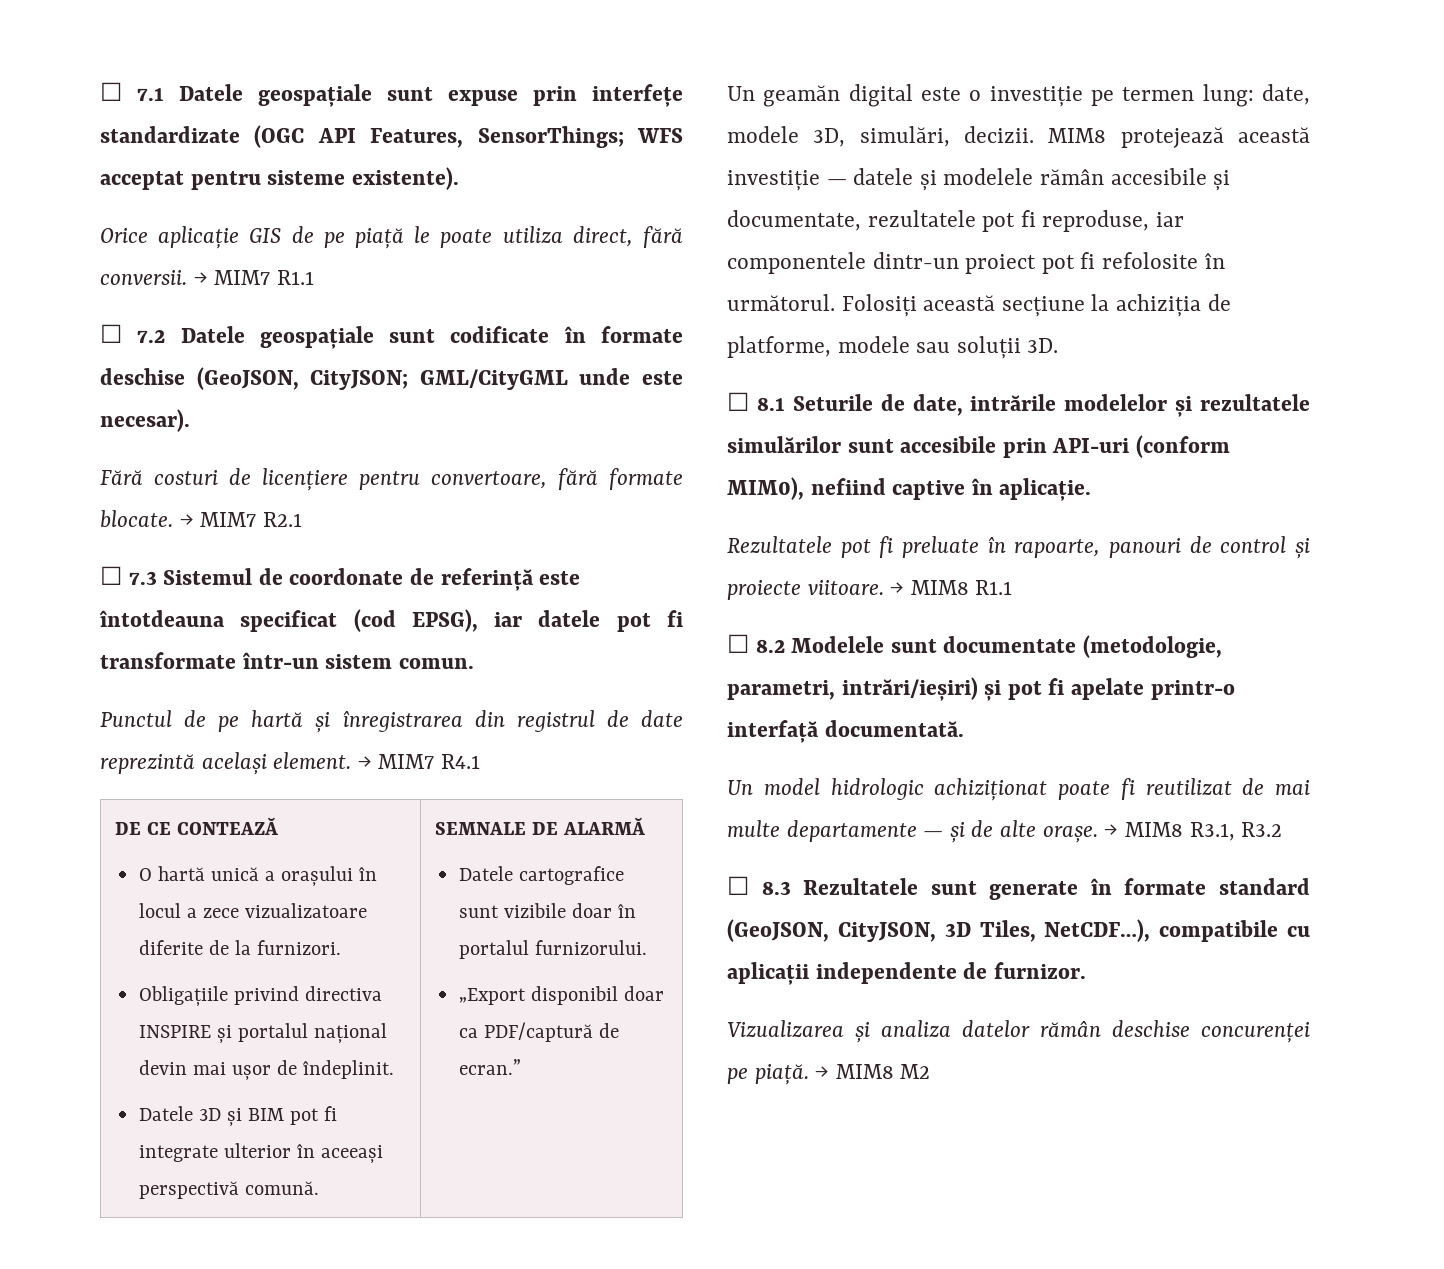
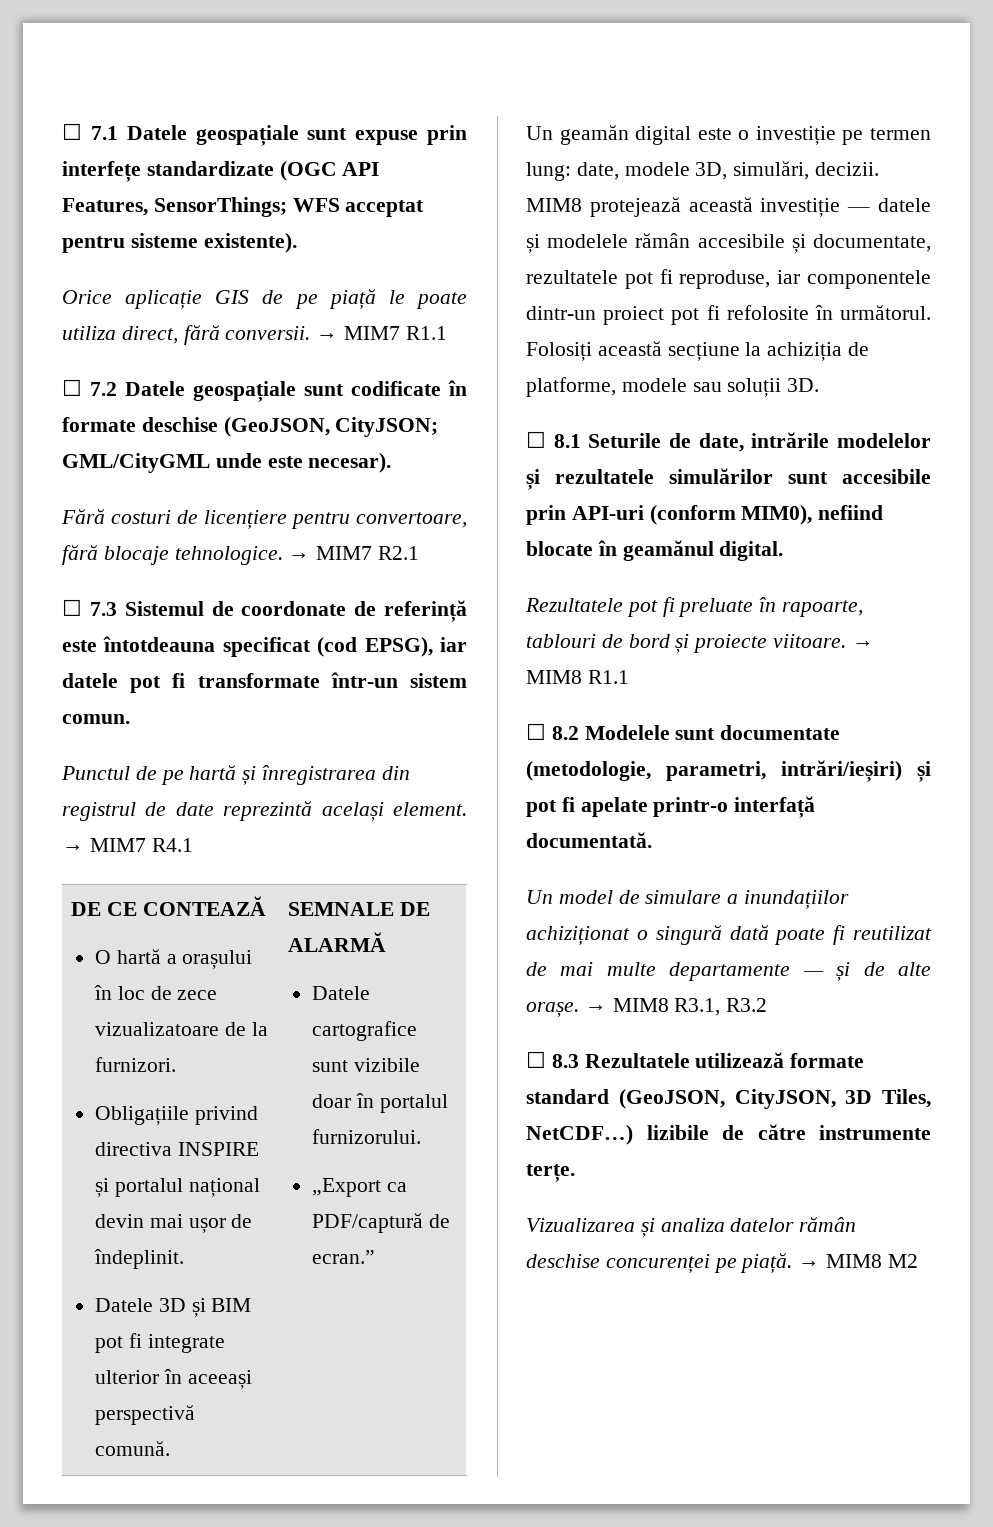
[609,468,683,490] [100,510,173,528] formate blocate. -> [103,546,283,565] blocaje tehnologice.
[210,867,259,881] unică -> (161, 956) none
[138,903,197,918] locul a -> [117,986,172,1000] loc de
[138,940,203,955] diferite -> (220, 1029) none
[530,986,664,1005] disponibil doar -> (382, 1187) none
[892,478,1092,501] captive în aplicație. -> [526,540,784,561] blocate în geamănul digital.
[1109,536,1287,558] panouri de control -> [526,634,670,648] tablouri de bord
[830,778,1048,801] hidrologic achiziționat -> [618,890,850,909] [526,925,769,945] de simulare a inundațiilor achiziționat o singură dată
[930,878,1112,900] sunt generate în -> [695,1052,785,1068] utilizează
[1044,919,1310,942] [727,962,1086,985] NetCDF…), compatibile cu aplicații independente de furnizor. -> [526,1124,931,1145] [526,1164,575,1182] NetCDF…) lizibile de către instrumente terțe.

